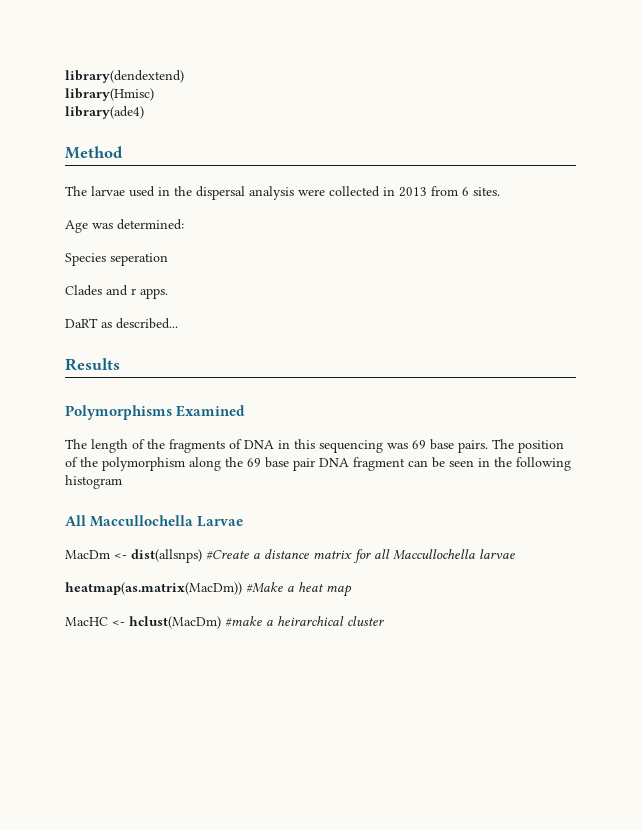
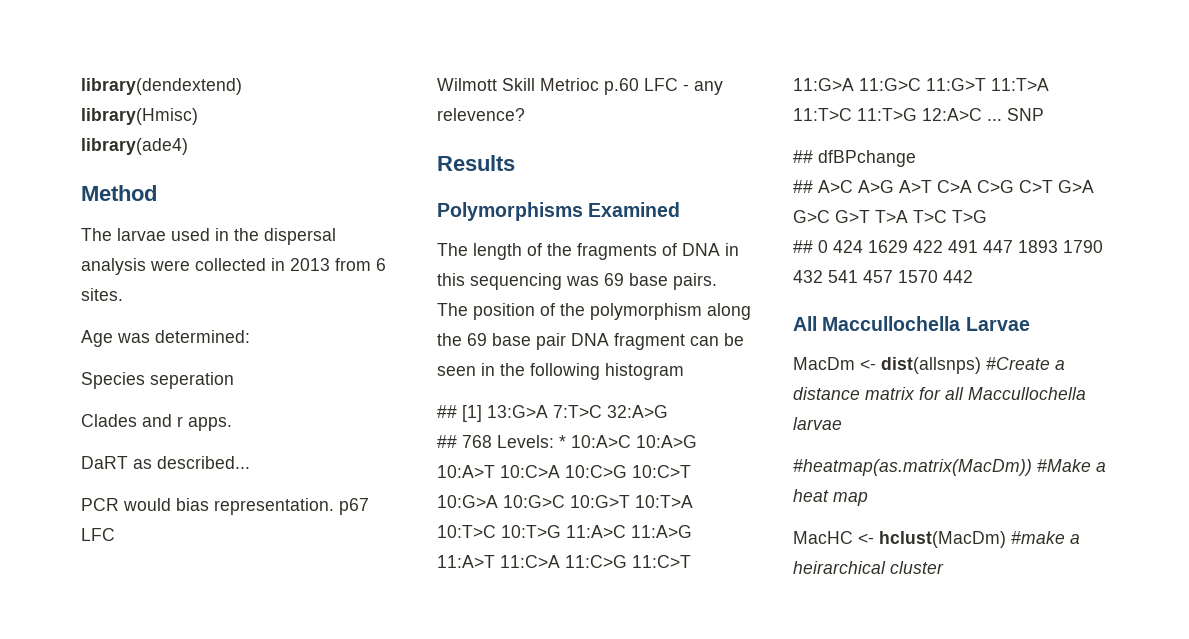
(178, 323) none -> [81,498,369,515] [81,528,115,541] [437,78,723,95] [437,108,525,121] // PCR would bias representation. p67 LFC // Wilmott Skill Metrioc p.60 LFC - any relevence?
(122, 482) none -> [437,405,668,422] [437,435,697,448] [437,465,691,478] [437,495,693,508] [437,525,692,538] [437,555,691,568] [793,78,1049,91] [793,108,1044,121] [793,150,916,167] [793,180,1094,193] [793,210,987,223] [793,240,1103,253] [793,270,973,283] // ## [1] 13:G>A 7:T>C 32:A>G // ## 768 Levels: * 10:A>C 10:A>G 10:A>T 10:C>A 10:C>G 10:C>T 10:G>A 10:G>C 10:G>T 10:T>A 10:T>C 10:T>G 11:A>C 11:A>G 11:A>T 11:C>A 11:C>G 11:C>T 11:G>A 11:G>C 11:G>T 11:T>A 11:T>C 11:T>G 12:A>C ... SNP // ## dfBPchange // ## A>C A>G A>T C>A C>G C>T G>A G>C G>T T>A T>C T>G // ## 0 424 1629 422 491 447 1893 1790 432 541 457 1570 442
[65,582,242,595] heatmap(as.matrix(MacDm)) -> [793,459,1032,476] #heatmap(as.matrix(MacDm))

